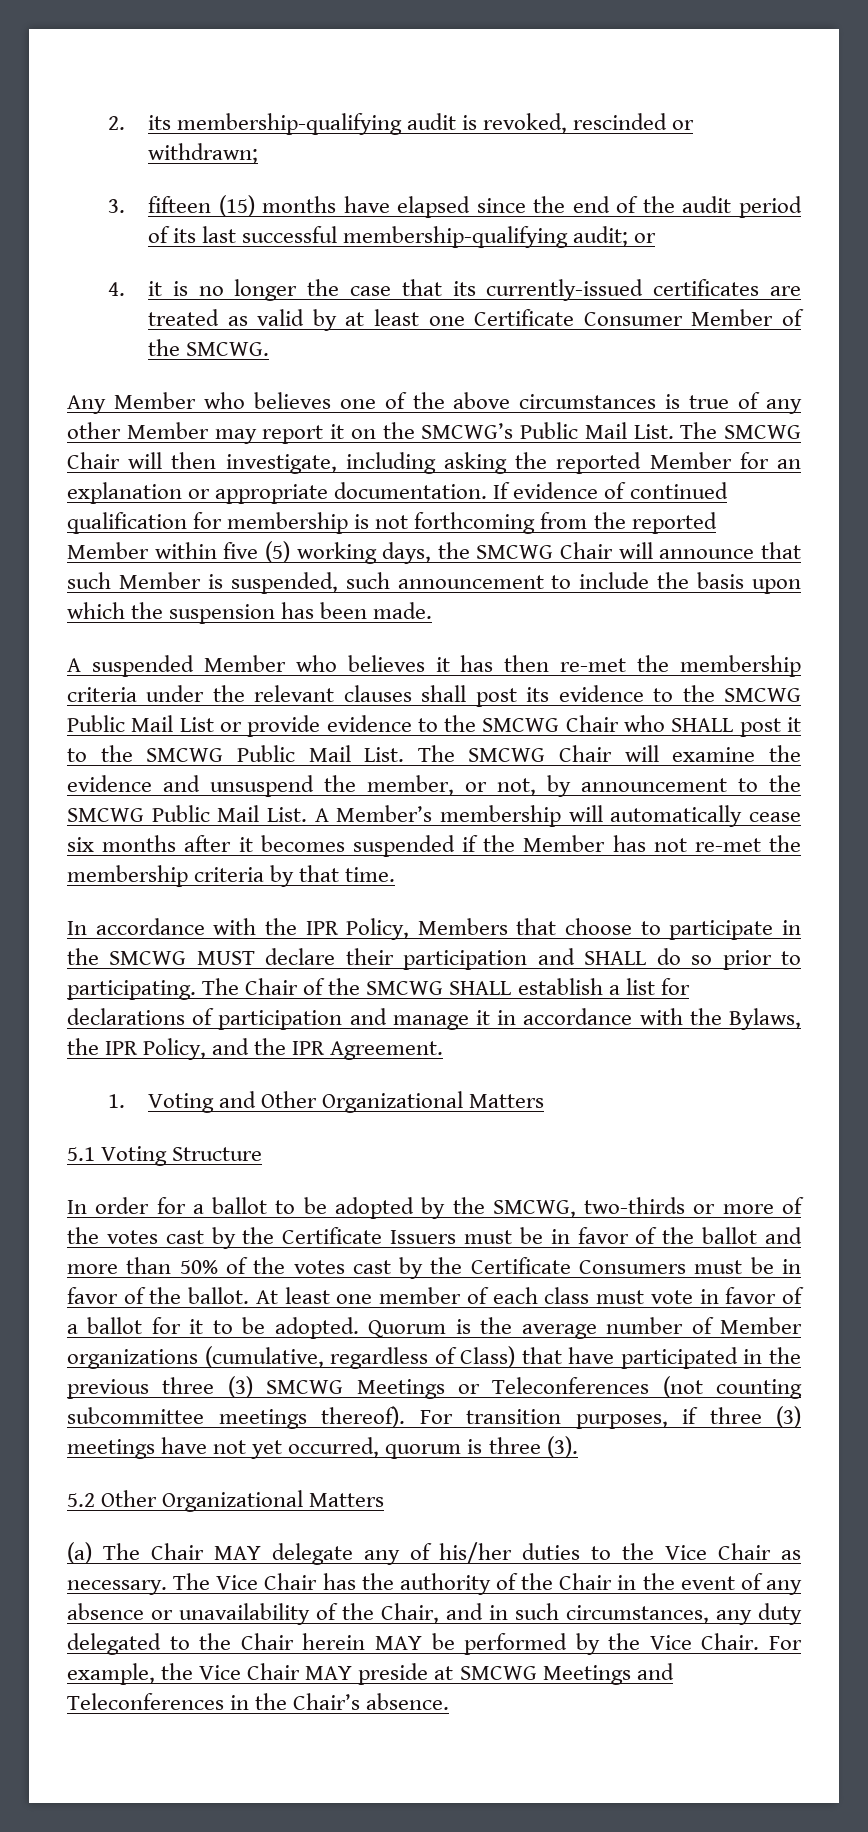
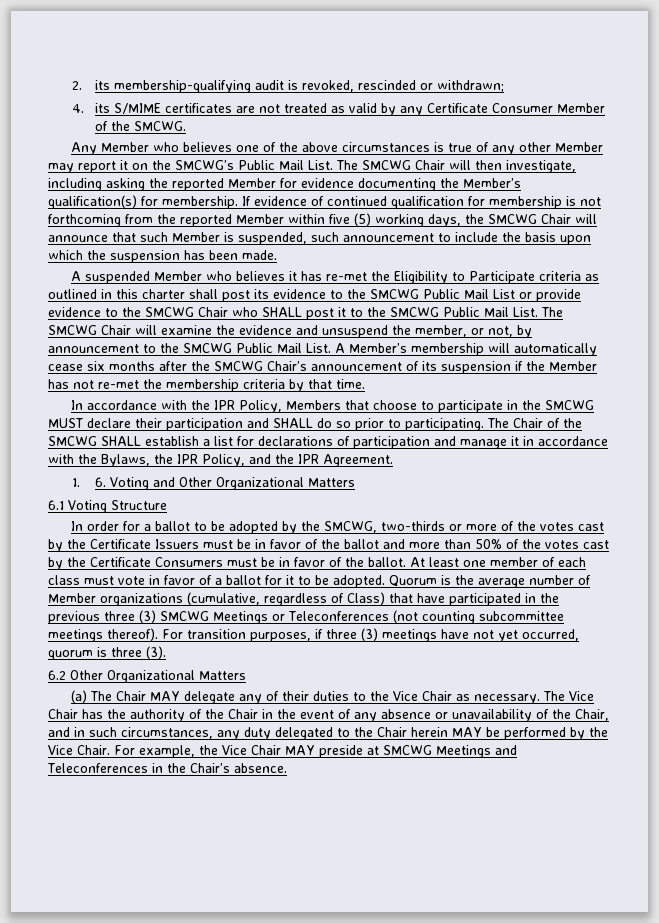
[107,195,802,218] [147,226,657,248] [107,279,644,301] 3. fifteen (15) months have elapsed since the end of the audit period of its last successful membership-qualifying audit; or // 4. it is no longer the case that its currently-issued -> [71,103,162,114] 4. its S/MIME
(801, 291) none -> [259,104,281,113] not
[345,309,465,326] at least one -> [400,106,424,116] any
[777,459,802,469] [67,482,488,504] an explanation or appropriate documentation. -> [301,178,521,191] [48,195,238,209] evidence documenting the Member’s qualification(s) for membership.
[504,655,801,677] [67,685,412,702] then re-met the membership criteria under the relevant clauses -> [326,271,600,284] [48,289,185,299] re-met the Eligibility to Participate criteria as outlined in this charter
[238,835,455,857] it becomes suspended -> [191,361,511,374] the SMCWG Chair’s announcement of its suspension
(125, 1101) none -> [95,477,107,487] 6.
[67,1147,95,1161] 5.1 -> [48,500,64,510] 6.1
[67,1493,95,1507] 5.2 -> [48,670,66,680] 6.2
[439,1542,513,1564] his/her -> [282,691,310,701] their

